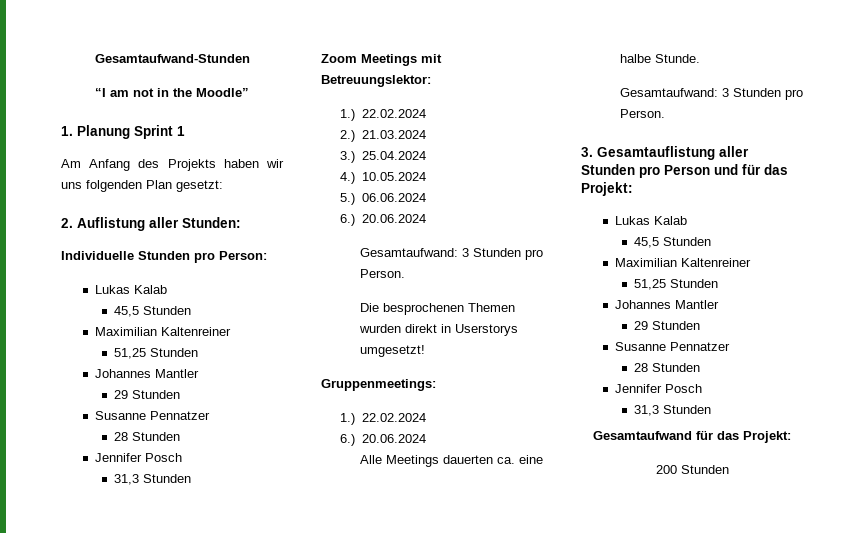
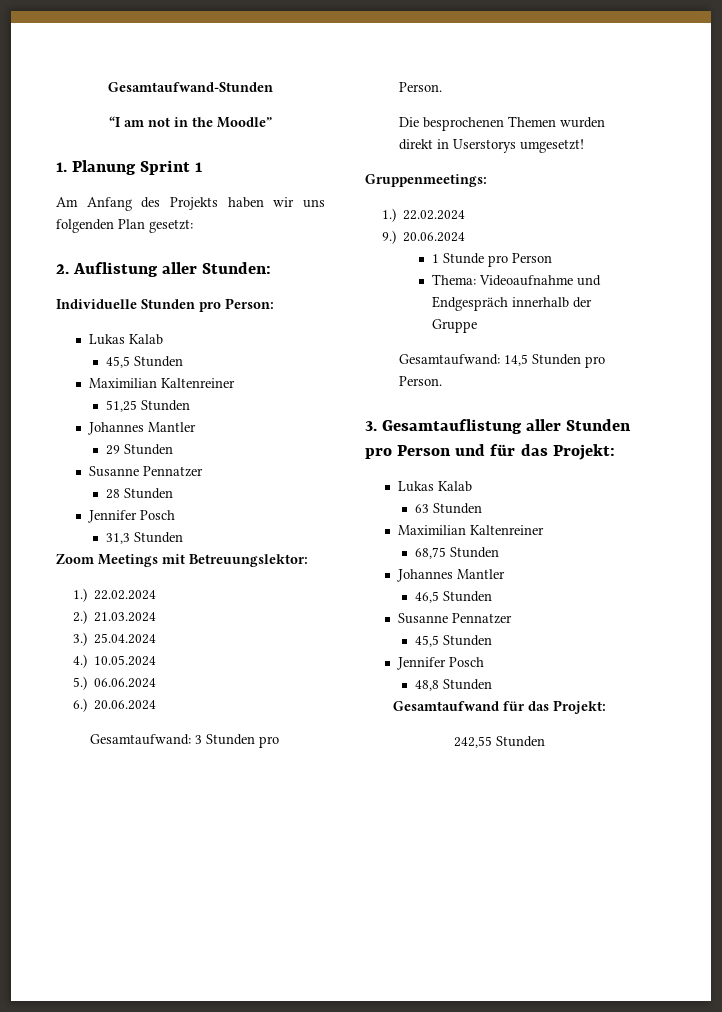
[340,434,426,446] [359,455,543,467] [619,54,700,63] [619,88,729,97] 6.) 20.06.2024 // Alle Meetings dauerten ca. eine halbe Stunde. // Gesamtaufwand: 3 -> [382,230,466,244] [432,253,553,267] [432,274,602,286] [432,296,593,311] [432,319,478,333] [399,354,529,366] 9.) 20.06.2024 // 1 Stunde pro Person // Thema: Videoaufnahme und Endgespräch innerhalb der Gruppe // Gesamtaufwand: 14,5
[633,237,711,248] [614,258,751,267] [633,279,718,290] [614,300,719,309] [633,321,700,330] [614,342,730,351] [633,363,700,372] [614,384,702,393] [633,405,659,416] 45,5 Stunden // Maximilian Kaltenreiner // 51,25 Stunden // Johannes Mantler // 29 Stunden // Susanne Pennatzer // 28 Stunden // Jennifer Posch // 31,3 -> [415,503,483,514] [398,525,545,535] [415,547,500,559] [397,569,506,582] [415,591,493,603] [398,613,513,624] [415,635,493,647] [397,657,485,670] [415,680,440,691] 63 Stunden // Maximilian Kaltenreiner // 68,75 Stunden // Johannes Mantler // 46,5 Stunden // Susanne Pennatzer // 45,5 Stunden // Jennifer Posch // 48,8
[655,465,677,474] 200 -> [454,736,492,748] 242,55

